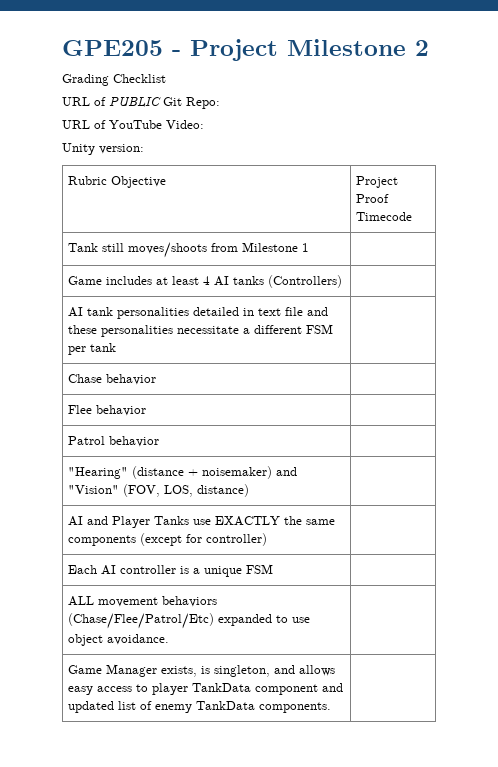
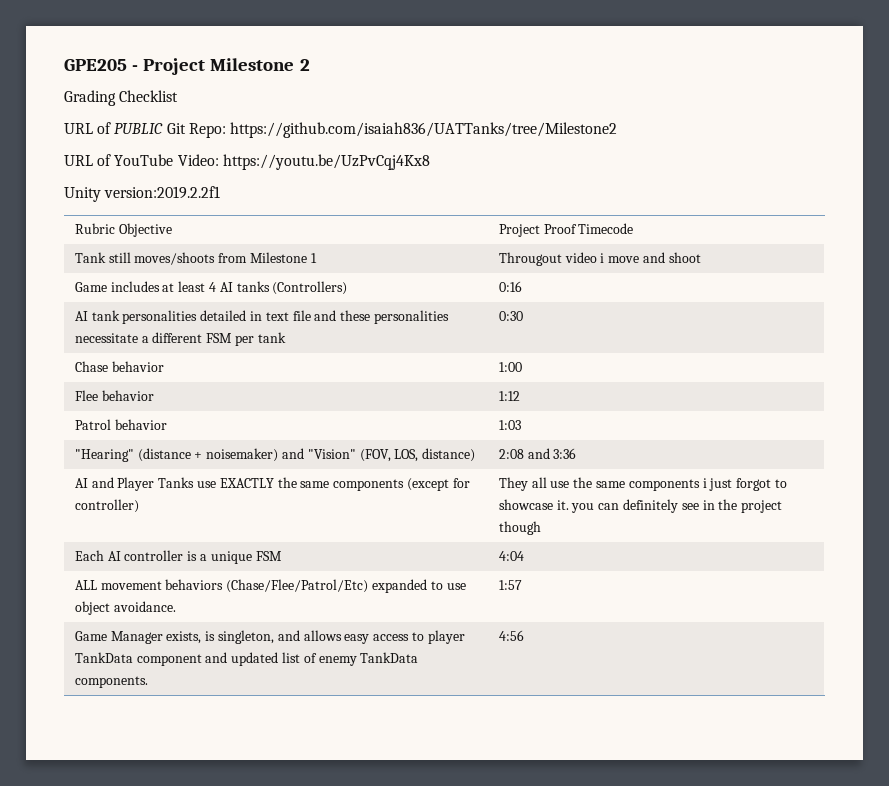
(220, 103) none -> [229,122,617,138] https://github.com/isaiah836/UATTanks/tree/Milestone2
(204, 124) none -> [222,154,430,170] https://youtu.be/UzPvCqj4Kx8
[99,144,144,154] version: -> [104,186,221,199] version:2019.2.2f1
(309, 247) none -> [498,252,701,266] Througout video i move and shoot
(342, 281) none -> [498,281,522,292] 0:16
(116, 347) none -> [498,311,523,321] 0:30
(156, 379) none -> [498,362,522,372] 1:00
(146, 410) none -> [498,391,520,401] 1:12
(159, 441) none -> [498,420,521,430] 1:03
(249, 490) none -> [498,448,577,459] 2:08 and 3:36
(267, 539) none -> [498,477,787,491] [498,499,783,513] [498,521,541,535] They all use the same components i just forgot to showcase it. you can definitely see in the project though
(273, 569) none -> [498,551,524,561] 4:04
(169, 639) none -> [498,580,522,590] 1:57
(331, 707) none -> [498,630,524,641] 4:56

